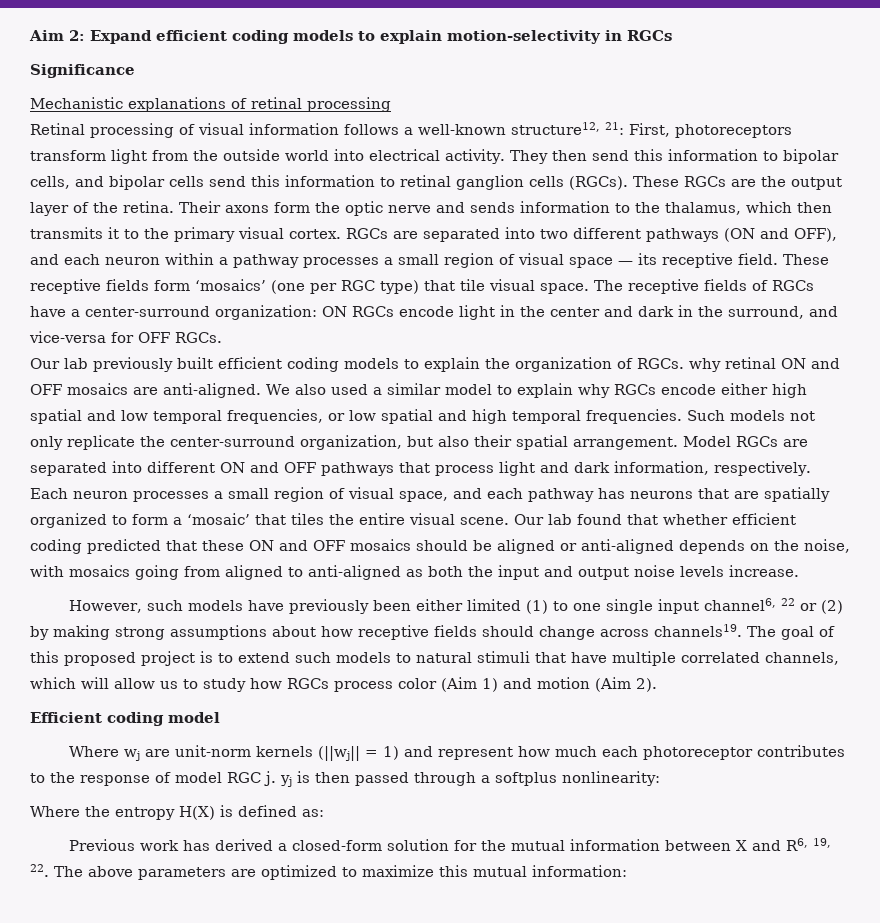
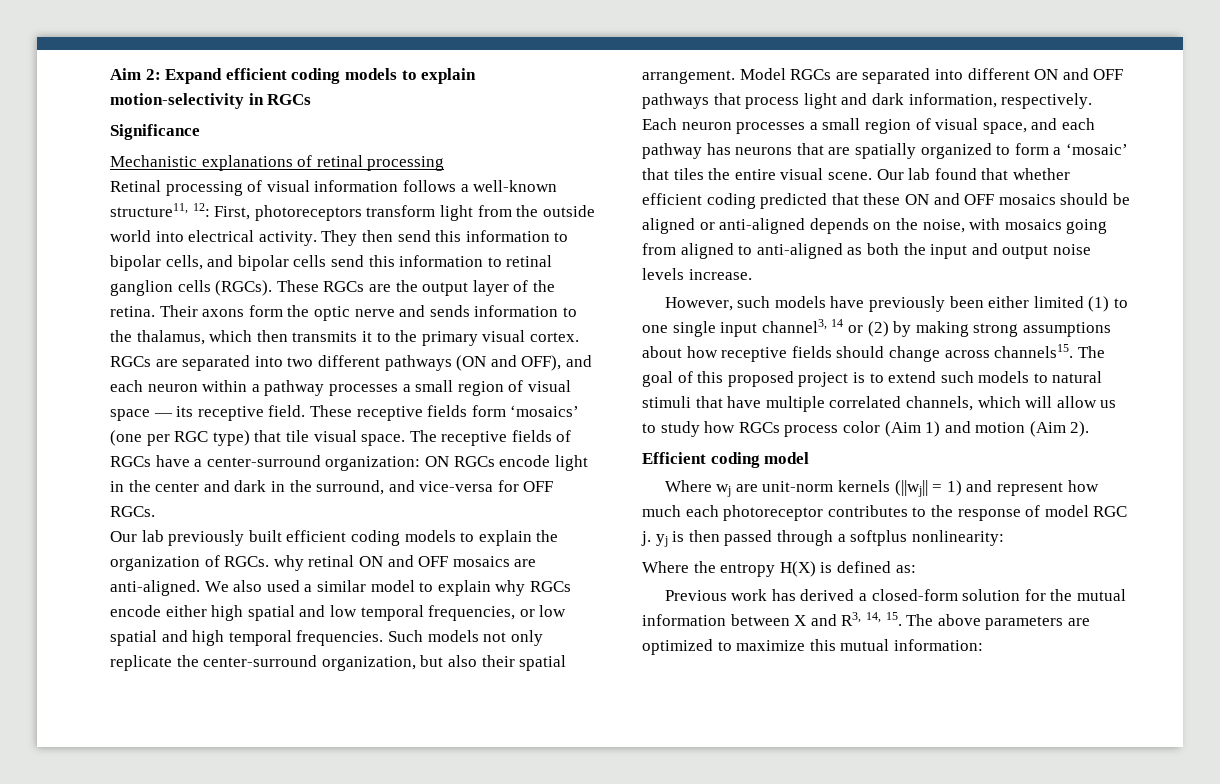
[511,122,624,135] structure12, 21: -> [110,203,210,217] structure11, 12:
[703,598,795,611] channel6, 22 -> [761,319,844,333] channel3, 14
[654,624,742,637] channels19. -> [994,344,1074,358] channels15.
[785,838,831,851] [30,864,49,877] R6, 19, 22. -> [841,612,902,626] R3, 14, 15.

